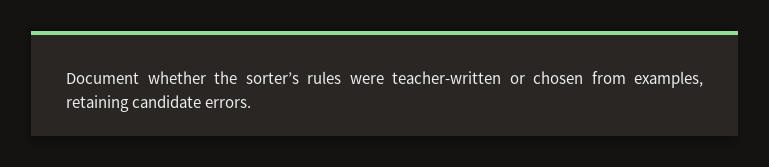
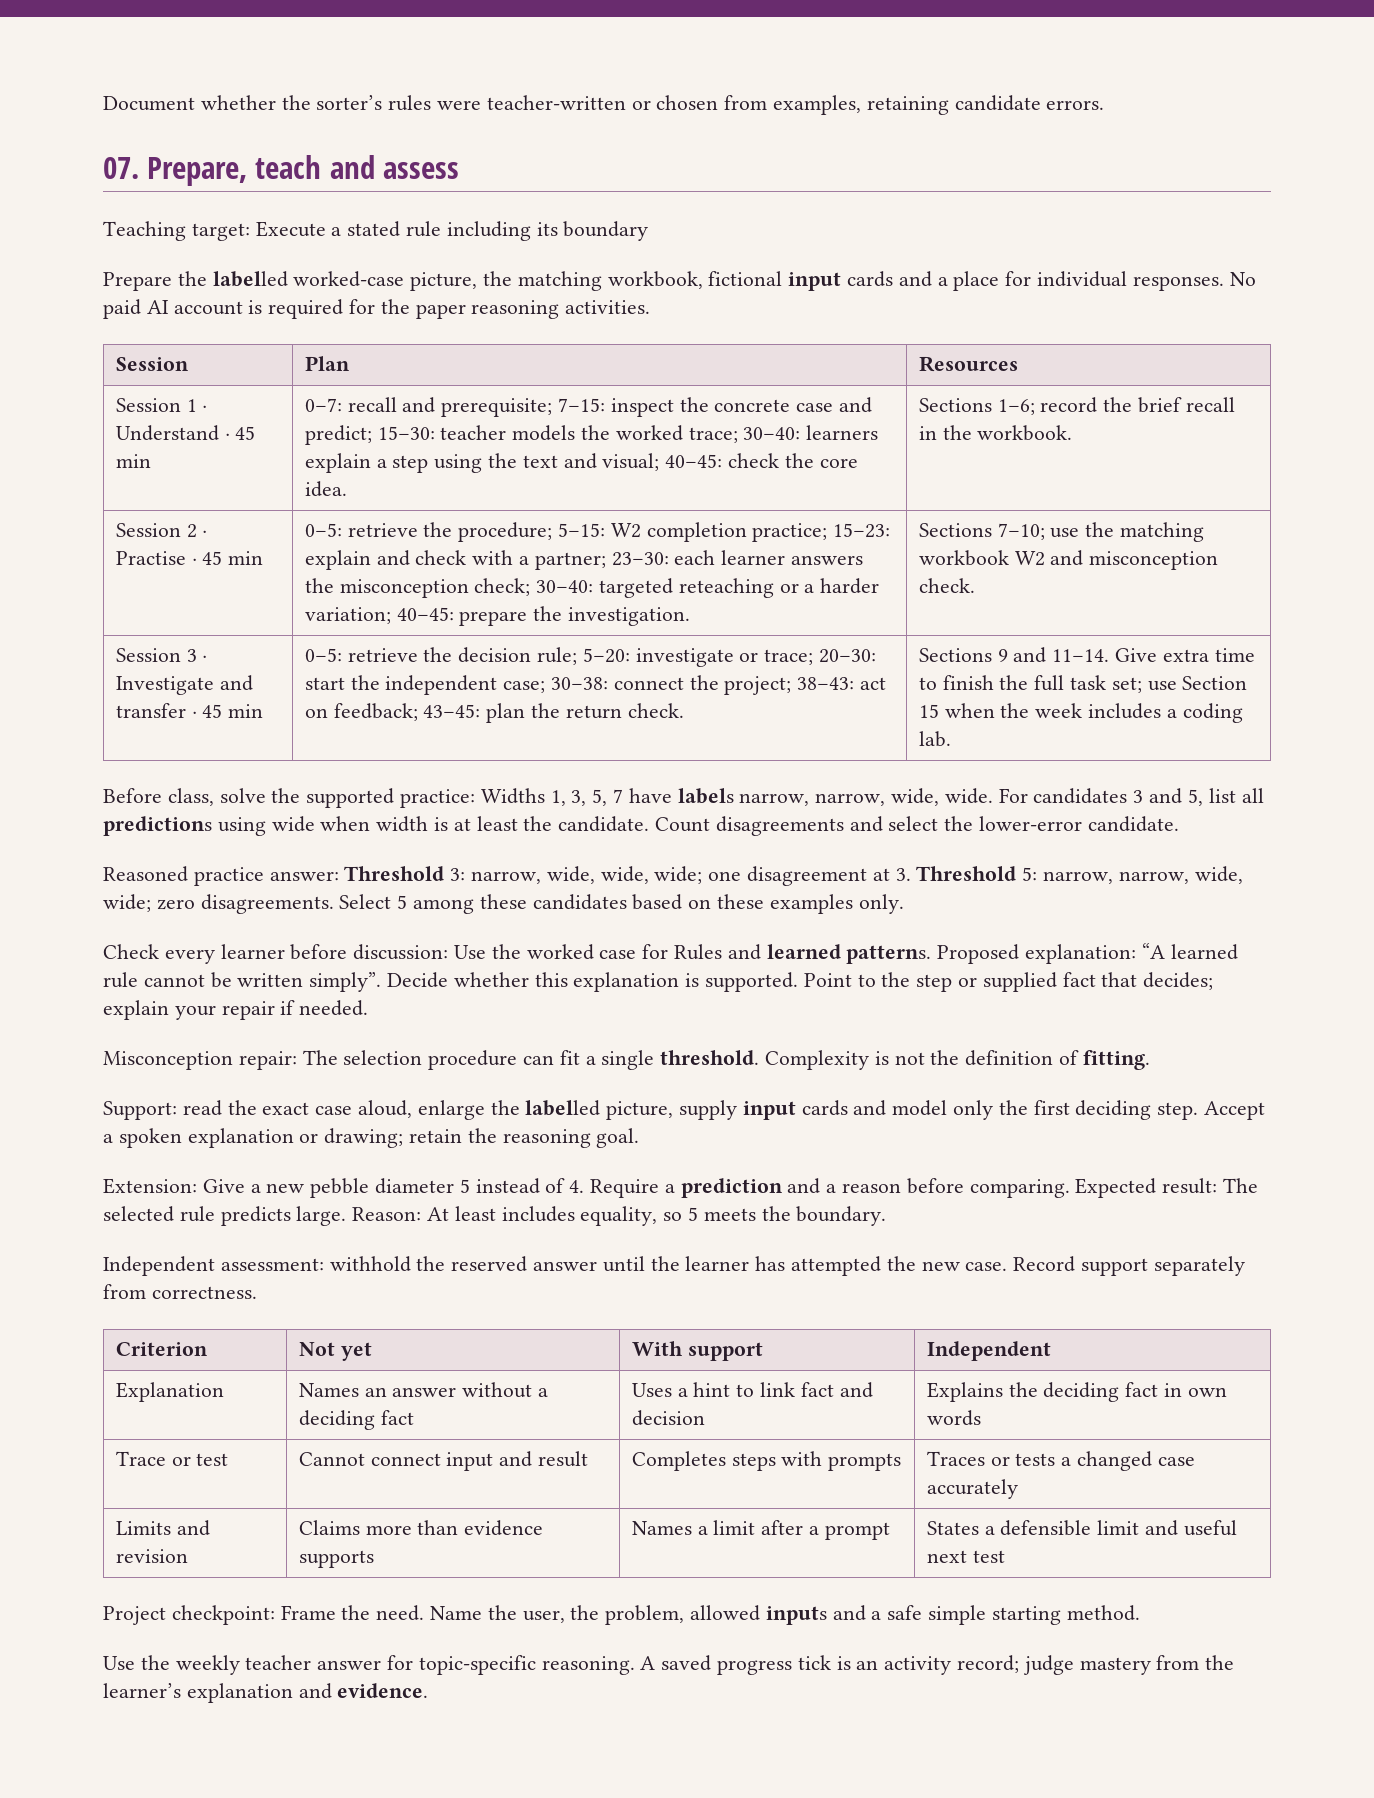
(252, 103) none -> [103,155,459,186] [103,221,649,241] [103,271,1256,291] [103,299,651,319] [115,357,189,371] [304,356,350,371] [918,356,1018,372] [115,398,208,412] [115,425,256,441] [115,454,151,468] [304,397,873,417] [304,425,879,445] [304,453,858,473] [304,481,347,497] [918,397,1235,415] [918,425,1073,441] [115,523,208,538] [115,551,264,565] [304,522,891,542] [304,550,864,570] [304,578,880,598] [304,606,691,626] [918,522,1205,542] [918,550,1219,570] [918,578,975,593] [115,648,208,662] [115,675,253,695] [115,703,264,718] [304,647,877,667] [304,675,887,695] [304,703,684,723] [918,647,1255,663] [918,675,1248,693] [918,703,1243,723] [918,731,951,747] [103,788,1264,808] [103,816,1179,836] [103,866,1243,886] [103,894,904,914] [103,943,1238,964] [103,972,1214,992] [103,1000,369,1020] [103,1050,1150,1070] [103,1100,1266,1120] [103,1128,640,1148] [103,1178,1259,1198] [103,1206,887,1226] [103,1256,1245,1276] [103,1284,257,1299] [115,1342,208,1356] [298,1342,372,1361] [631,1341,763,1361] [926,1341,1051,1361] [115,1382,224,1402] [298,1382,549,1398] [298,1410,414,1430] [631,1382,873,1398] [631,1410,705,1426] [926,1382,1227,1402] [926,1410,981,1426] [115,1451,229,1466] [298,1451,589,1471] [631,1451,902,1471] [926,1451,1195,1471] [926,1479,1018,1499] [115,1520,210,1536] [115,1549,188,1563] [298,1520,544,1536] [298,1550,374,1568] [631,1520,890,1540] [926,1520,1237,1536] [926,1550,1005,1563] [103,1605,1140,1625] [103,1655,1235,1675] [103,1683,429,1703] // 07. Prepare, teach and assess // Teaching target: Execute a stated rule including its boundary // Prepare the labelled worked-case picture, the matching workbook, fictional input cards and a place for individual responses. No paid AI account is required for the paper reasoning activities. // Session | Plan | Resources // Session 1 · Understand · 45 min | 0–7: recall and prerequisite; 7–15: inspect the concrete case and predict; 15–30: teacher models the worked trace; 30–40: learners explain a step using the text and visual; 40–45: check the core idea. | Sections 1–6; record the brief recall in the workbook. // Session 2 · Practise · 45 min | 0–5: retrieve the procedure; 5–15: W2 completion practice; 15–23: explain and check with a partner; 23–30: each learner answers the misconception check; 30–40: targeted reteaching or a harder variation; 40–45: prepare the investigation. | Sections 7–10; use the matching workbook W2 and misconception check. // Session 3 · Investigate and transfer · 45 min | 0–5: retrieve the decision rule; 5–20: investigate or trace; 20–30: start the independent case; 30–38: connect the project; 38–43: act on feedback; 43–45: plan the return check. | Sections 9 and 11–14. Give extra time to finish the full task set; use Section 15 when the week includes a coding lab. // Before class, solve the supported practice: Widths 1, 3, 5, 7 have labels narrow, narrow, wide, wide. For candidates 3 and 5, list all predictions using wide when width is at least the candidate. Count disagreements and select the lower-error candidate. // Reasoned practice answer: Threshold 3: narrow, wide, wide, wide; one disagreement at 3. Threshold 5: narrow, narrow, wide, wide; zero disagreements. Select 5 among these candidates based on these examples only. // Check every learner before discussion: Use the worked case for Rules and learned patterns. Proposed explanation: “A learned rule cannot be written simply”. Decide whether this explanation is supported. Point to the step or supplied fact that decides; explain your repair if needed. // Misconception repair: The selection procedure can fit a single threshold. Complexity is not the definition of fitting. // Support: read the exact case aloud, enlarge the labelled picture, supply input cards and model only the first deciding step. Accept a spoken explanation or drawing; retain the reasoning goal. // Extension: Give a new pebble diameter 5 instead of 4. Require a prediction and a reason before comparing. Expected result: The selected rule predicts large. Reason: At least includes equality, so 5 meets the boundary. // Independent assessment: withhold the reserved answer until the learner has attempted the new case. Record support separately from correctness. // Criterion | Not yet | With support | Independent // Explanation | Names an answer without a deciding fact | Uses a hint to link fact and decision | Explains the deciding fact in own words // Trace or test | Cannot connect input and result | Completes steps with prompts | Traces or tests a changed case accurately // Limits and revision | Claims more than evidence supports | Names a limit after a prompt | States a defensible limit and useful next test // Project checkpoint: Frame the need. Name the user, the problem, allowed inputs and a safe simple starting method. // Use the weekly teacher answer for topic-specific reasoning. A saved progress tick is an activity record; judge mastery from the learner’s explanation and evidence.

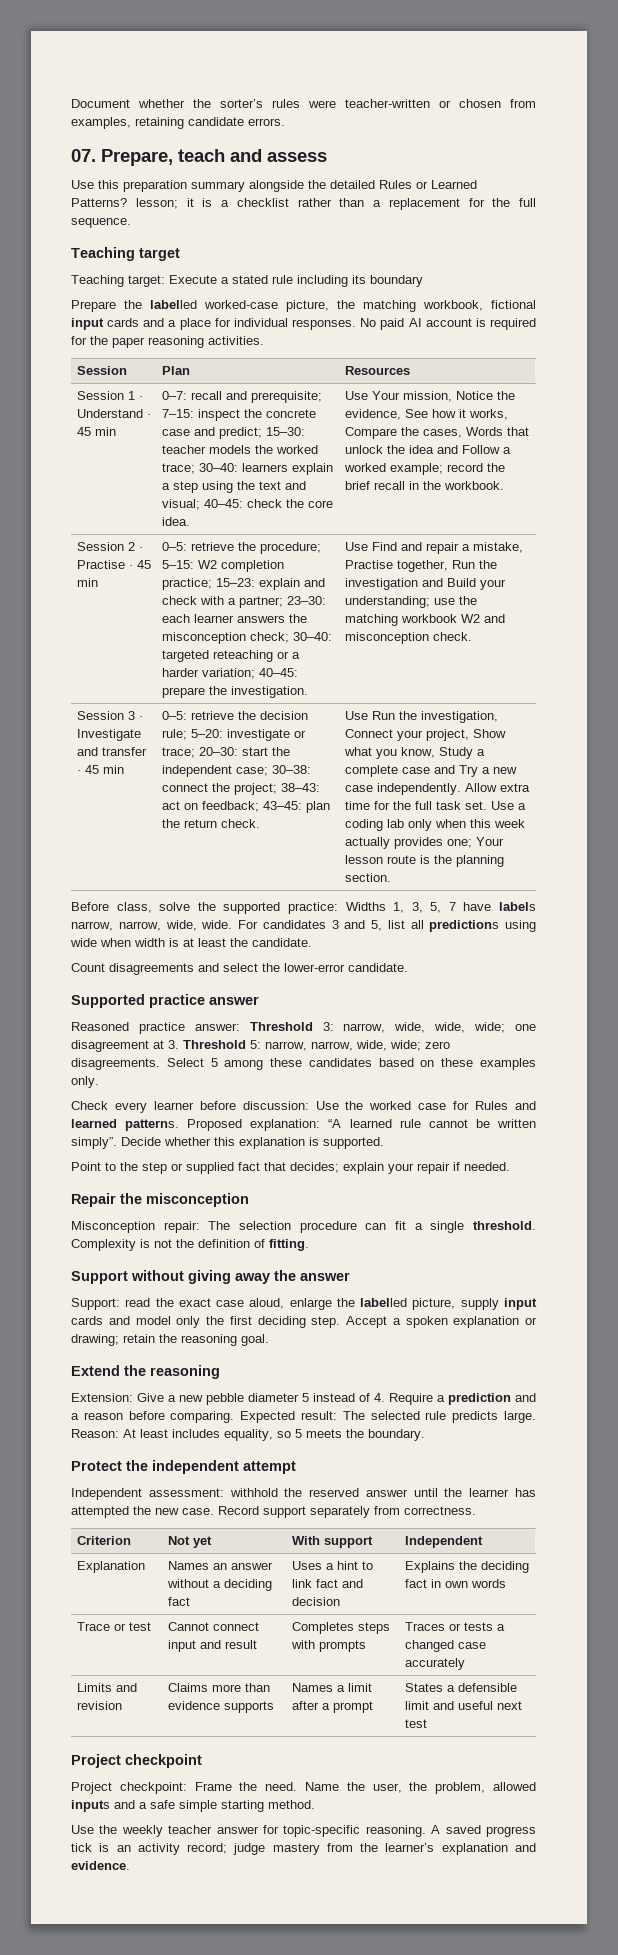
(459, 170) none -> [71,180,477,192] [71,198,536,210] [71,218,131,228] [71,247,180,261] // Use this preparation summary alongside the detailed Rules or Learned Patterns? lesson; it is a checklist rather than a replacement for the full sequence. // Teaching target
[918,398,1035,415] Sections 1–6; -> [344,391,515,402] [344,409,508,420] [344,427,529,439] [344,445,511,454] [343,463,443,475] Use Your mission, Notice the evidence, See how it works, Compare the cases, Words that unlock the idea and Follow a worked example;
[918,523,1045,540] Sections 7–10; -> [344,542,523,554] [344,560,497,572] [344,578,506,590] [344,596,430,608] Use Find and repair a mistake, Practise together, Run the investigation and Build your understanding;
[918,647,1255,663] [918,675,1248,693] [918,703,1243,723] [918,731,951,747] Sections 9 and 11–14. Give extra time to finish the full task set; use Section 15 when the week includes a coding lab. -> [344,711,498,723] [344,729,506,741] [343,747,485,759] [344,765,517,777] [344,783,530,795] [344,801,526,810] [344,819,525,831] [344,837,504,849] [344,855,504,867] [344,873,391,882] Use Run the investigation, Connect your project, Show what you know, Study a complete case and Try a new case independently. Allow extra time for the full task set. Use a coding lab only when this week actually provides one; Your lesson route is the planning section.
(650, 824) none -> (312, 942) //
(1179, 824) none -> [71,994,259,1008] // Supported practice answer
(799, 982) none -> (384, 1143) //
(369, 1008) none -> [71,1193,249,1207] // Repair the misconception
(1150, 1060) none -> [71,1270,350,1284] // Support without giving away the answer
(640, 1138) none -> [71,1365,220,1379] // Extend the reasoning
(887, 1216) none -> [71,1460,296,1474] // Protect the independent attempt
(1005, 1556) none -> [71,1754,202,1768] // Project checkpoint

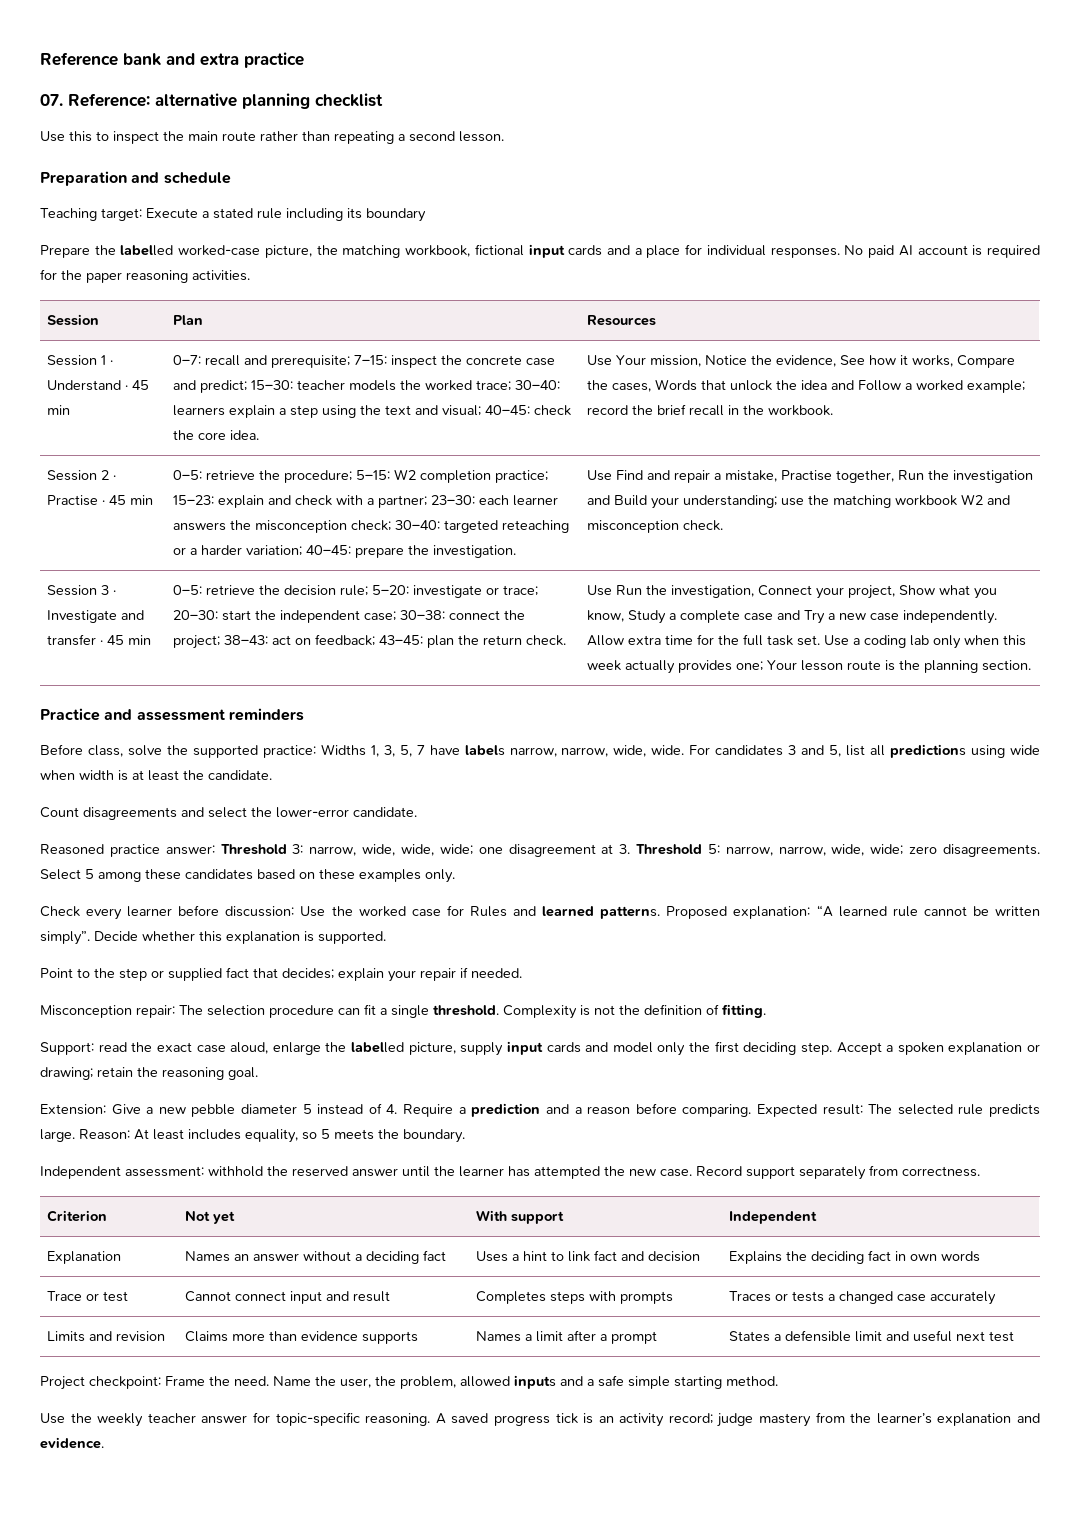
[71,99,536,108] [71,117,285,129] [71,149,327,166] [71,180,477,192] [71,198,536,210] [71,218,131,228] [71,247,180,261] Document whether the sorter’s rules were teacher-written or chosen from examples, retaining candidate errors. // 07. Prepare, teach and assess // Use this preparation summary alongside the detailed Rules or Learned Patterns? lesson; it is a checklist rather than a replacement for the full sequence. // Teaching target -> [40,52,304,68] [40,93,383,109] [40,131,504,144] [40,171,231,186] Reference bank and extra practice // 07. Reference: alternative planning checklist // Use this to inspect the main route rather than repeating a second lesson. // Preparation and schedule
(391, 877) none -> [40,708,304,721] // Practice and assessment reminders
[71,994,259,1008] // Supported practice answer -> (417, 812) none
[71,1193,249,1207] // Repair the misconception -> (522, 973) none
[71,1270,350,1284] // Support without giving away the answer -> (766, 1011) none
[71,1365,220,1379] // Extend the reasoning -> (258, 1073) none
[71,1460,296,1474] // Protect the independent attempt -> (465, 1136) none
[71,1754,202,1768] // Project checkpoint -> (1014, 1336) none

